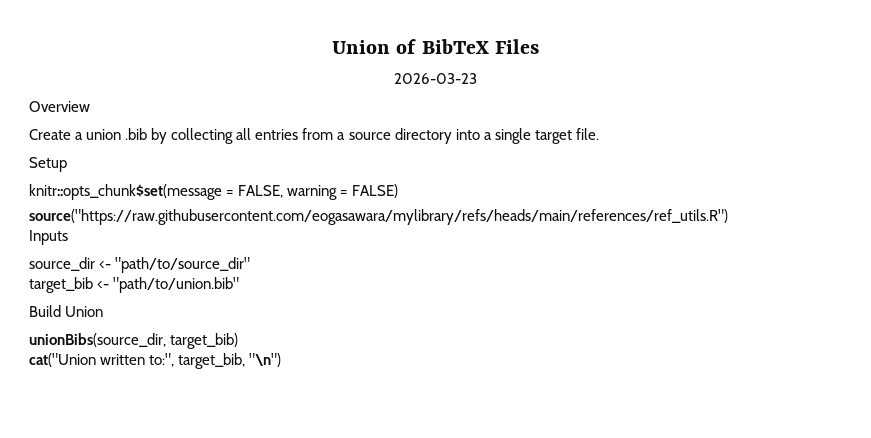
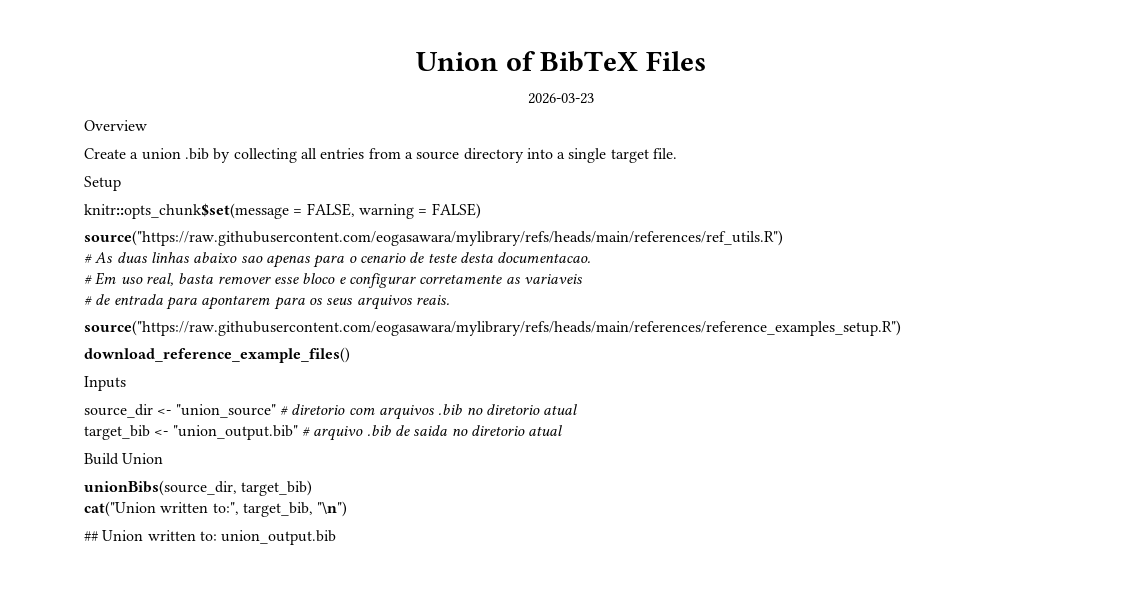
[29,230,68,245] [29,257,251,273] [29,277,240,293] Inputs // source_dir <- "path/to/source_dir" // target_bib <- "path/to/union.bib" -> [84,252,592,268] [84,272,583,288] [84,294,450,310] [84,320,901,336] [84,347,350,363] [84,376,126,391] [84,404,578,420] [84,425,563,441] # As duas linhas abaixo sao apenas para o cenario de teste desta documentacao. // # Em uso real, basta remover esse bloco e configurar corretamente as variaveis // # de entrada para apontarem para os seus arquivos reais. // source("https://raw.githubusercontent.com/eogasawara/mylibrary/refs/heads/main/references/reference_examples_setup.R") // download_reference_example_files() // Inputs // source_dir <- "union_source" # diretorio com arquivos .bib no diretorio atual // target_bib <- "union_output.bib" # arquivo .bib de saida no diretorio atual
(282, 360) none -> [84,530,337,545] // ## Union written to: union_output.bib

